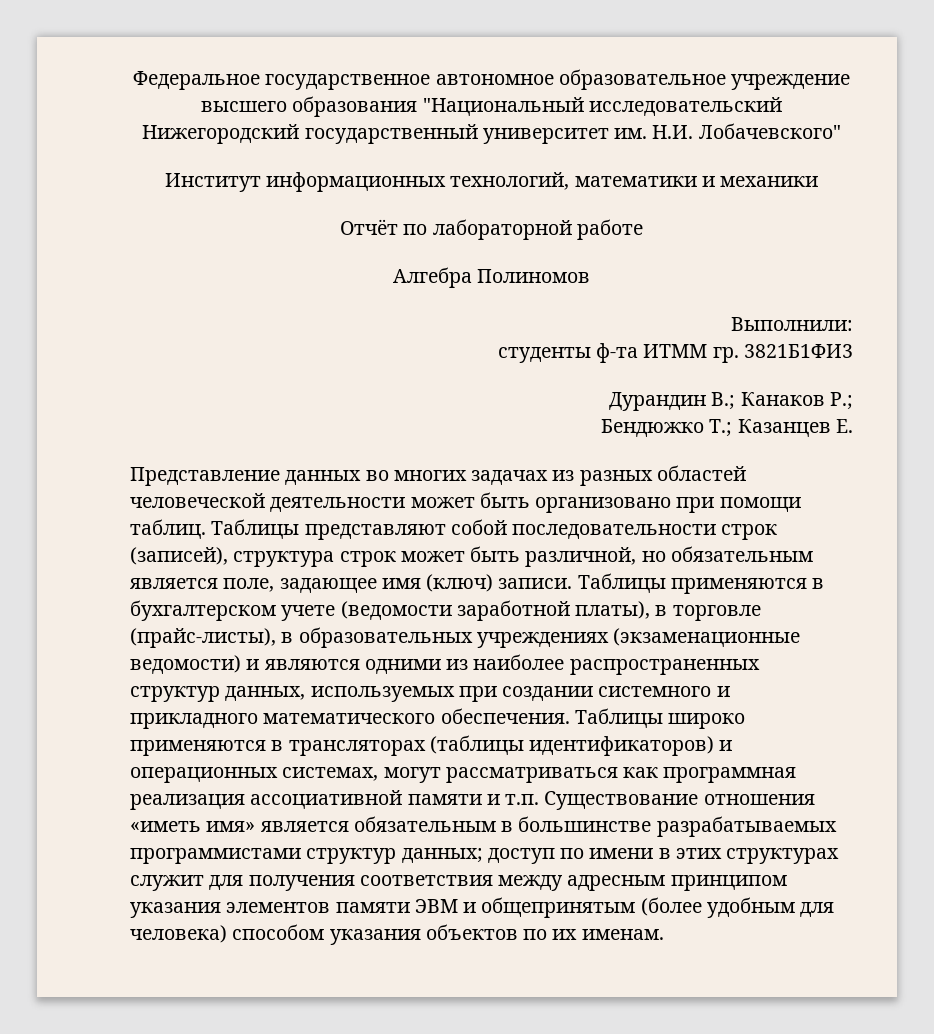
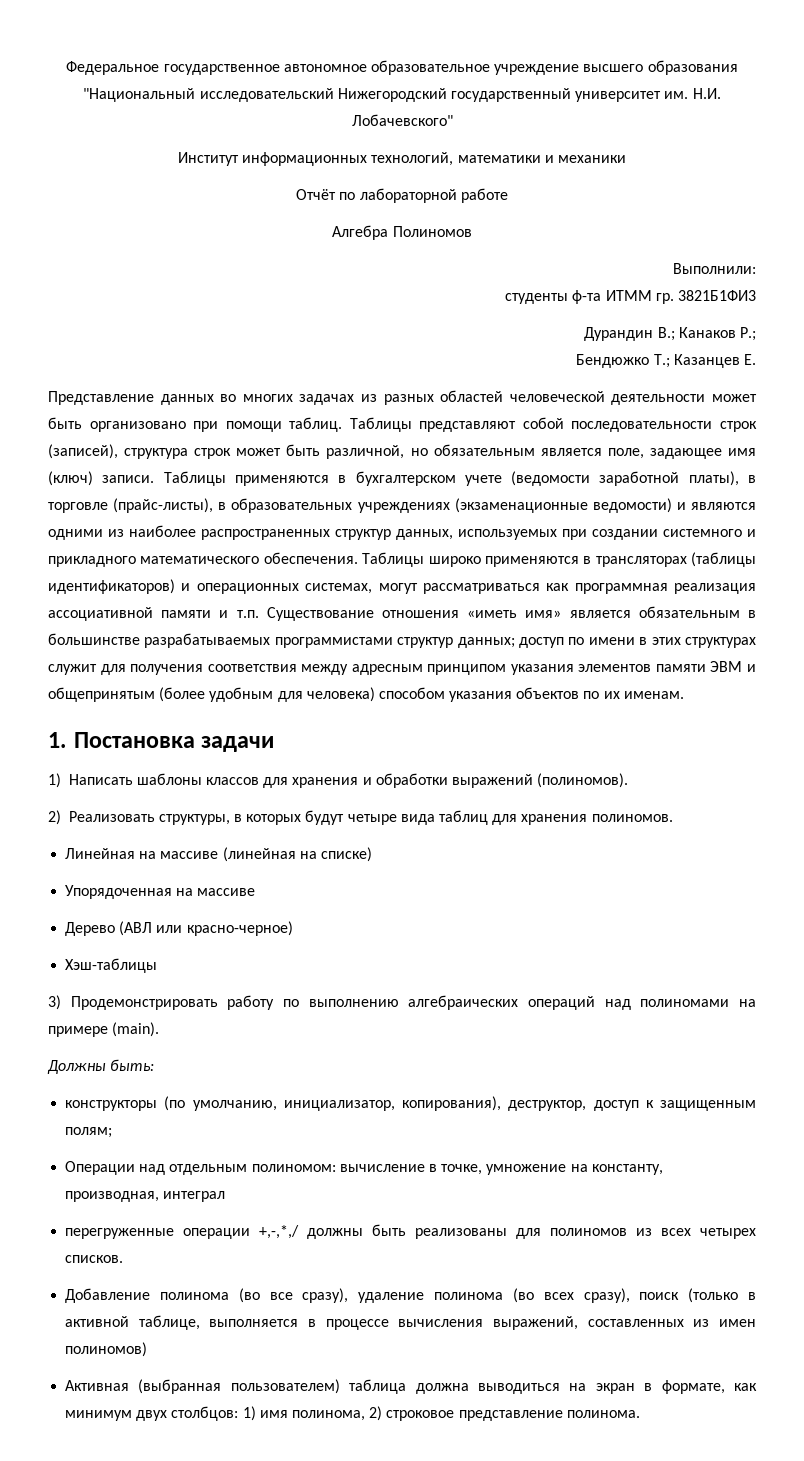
(664, 934) none -> [48,732,275,752] [48,773,629,788] [48,810,673,825] [65,847,372,862] [65,885,256,899] [65,921,293,936] [65,958,158,973] [48,995,756,1010] [48,1022,160,1037] [47,1059,155,1074] [65,1096,756,1111] [65,1127,113,1138] [65,1161,663,1175] [65,1191,226,1202] [65,1224,756,1239] [65,1255,124,1263] [65,1288,756,1303] [65,1315,757,1330] [65,1342,148,1357] [65,1379,757,1394] [65,1406,640,1421] // 1. Постановка задачи // 1) Написать шаблоны классов для хранения и обработки выражений (полиномов). // 2) Реализовать структуры, в которых будут четыре вида таблиц для хранения полиномов. // Линейная на массиве (линейная на списке) // Упорядоченная на массиве // Дерево (АВЛ или красно-черное) // Хэш-таблицы // 3) Продемонстрировать работу по выполнению алгебраических операций над полиномами на примере (main). // Должны быть: // конструкторы (по умолчанию, инициализатор, копирования), деструктор, доступ к защищенным полям; // Операции над отдельным полиномом: вычисление в точке, умножение на константу, производная, интеграл // перегруженные операции +,-,*,/ должны быть реализованы для полиномов из всех четырех списков. // Добавление полинома (во все сразу), удаление полинома (во всех сразу), поиск (только в активной таблице, выполняется в процессе вычисления выражений, составленных из имен полиномов) // Активная (выбранная пользователем) таблица должна выводиться на экран в формате, как минимум двух столбцов: 1) имя полинома, 2) строковое представление полинома.

